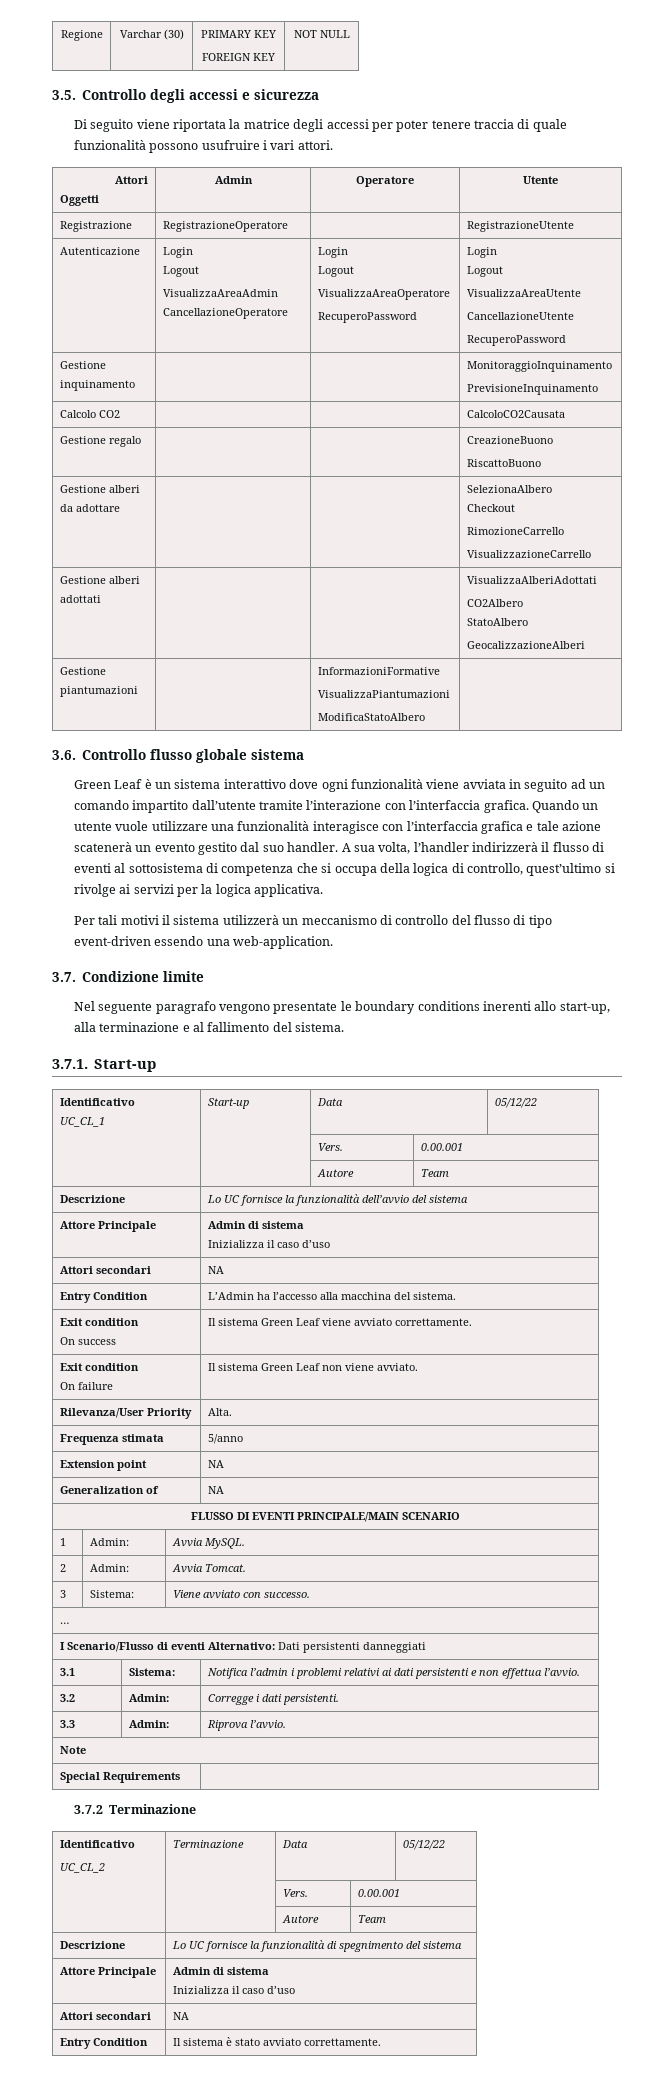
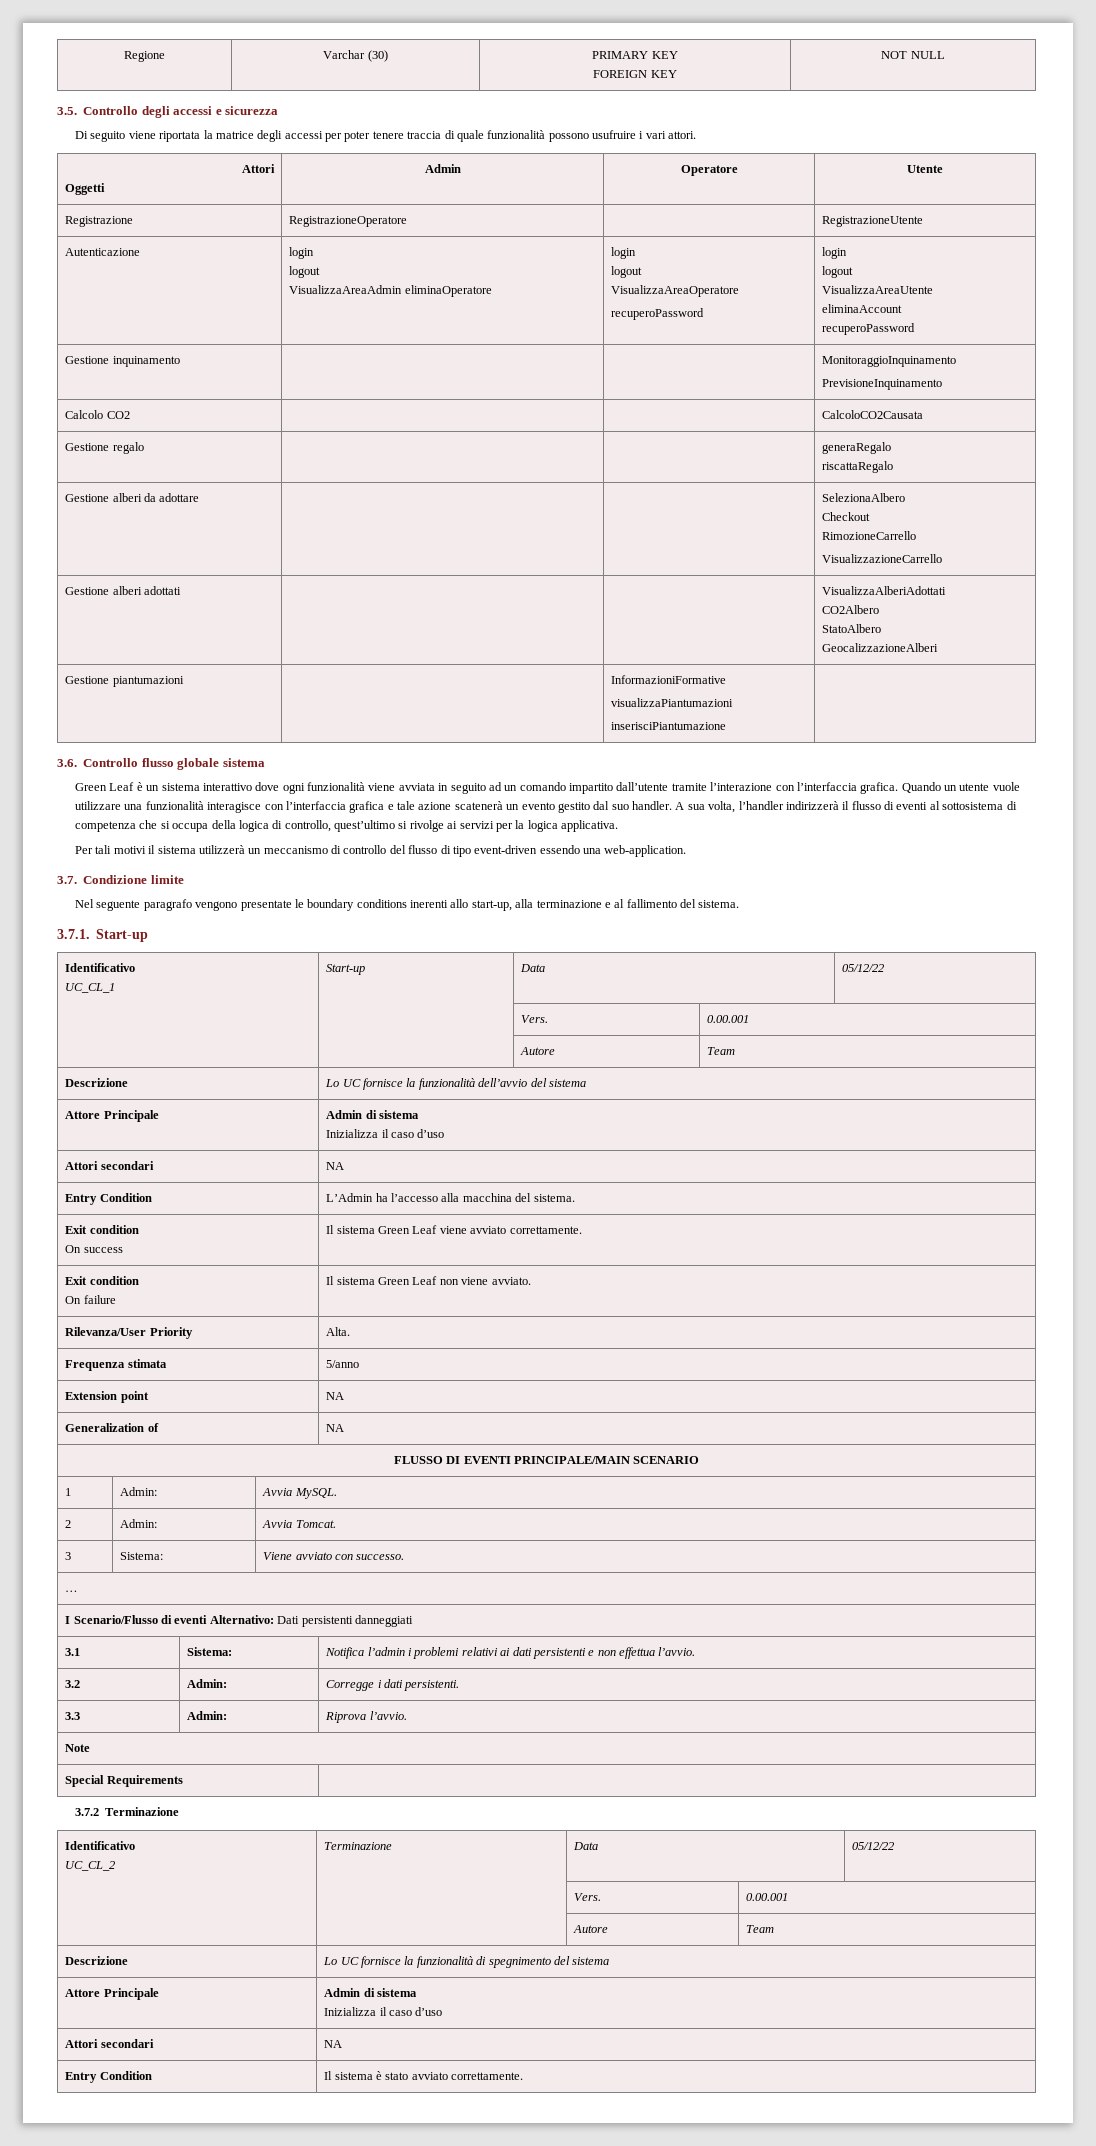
[162,247,193,258] [162,266,199,277] Login // Logout -> [289,247,315,259] [289,266,321,278] login // logout
[162,308,288,319] [317,247,348,258] [317,266,354,277] [317,289,450,300] [317,312,417,323] [466,247,497,258] [466,266,503,277] CancellazioneOperatore | Login // Logout // VisualizzaAreaOperatore // RecuperoPassword | Login // Logout -> [404,285,492,297] [611,247,637,259] [611,266,643,278] [611,285,740,297] [611,308,705,320] [822,247,848,259] [822,266,854,278] eliminaOperatore | login // logout // VisualizzaAreaOperatore // recuperoPassword | login // logout
[466,312,574,320] [466,335,566,346] CancellazioneUtente // RecuperoPassword -> [822,304,903,313] [822,323,916,335] eliminaAccount // recuperoPassword
[466,436,553,444] [466,459,541,467] CreazioneBuono // RiscattoBuono -> [822,442,892,454] [822,461,894,473] generaRegalo // riscattaRegalo
[317,690,450,698] [317,713,425,721] VisualizzaPiantumazioni // ModificaStatoAlbero -> [611,698,734,707] [611,722,727,730] visualizzaPiantumazioni // inserisciPiantumazione

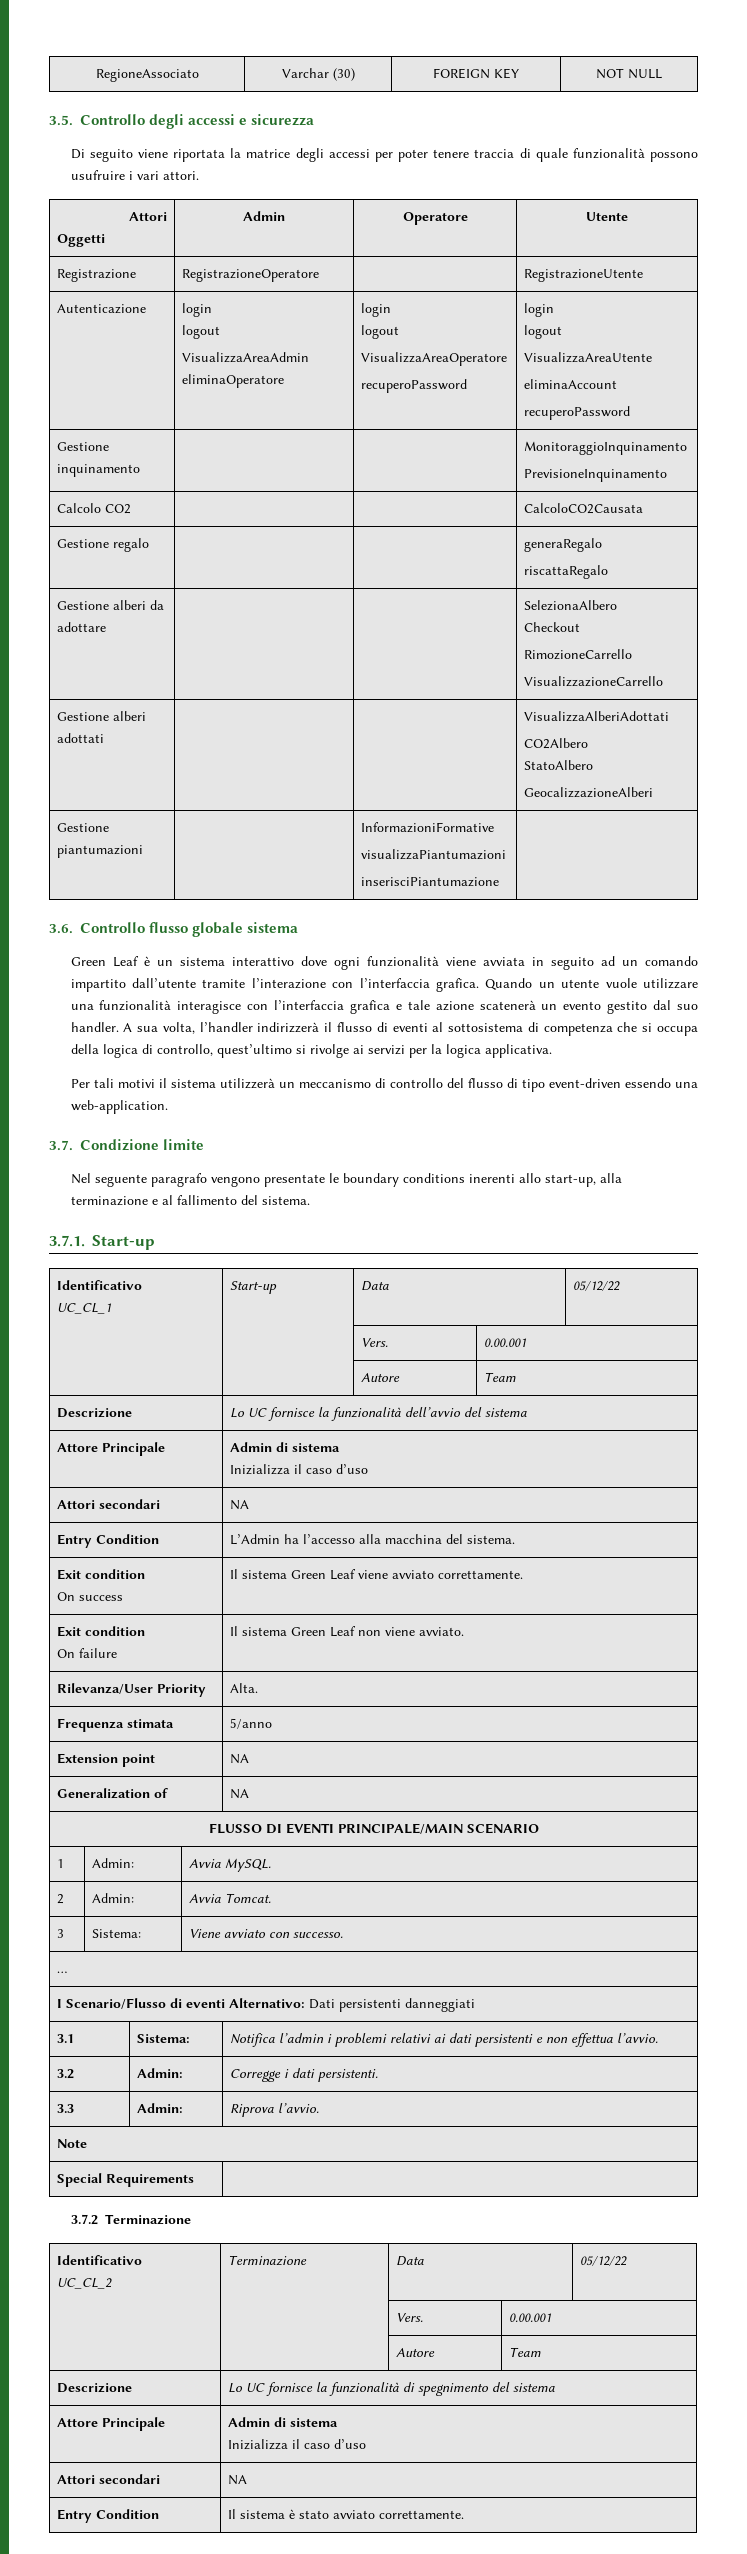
[124,51,165,62] Regione -> [95,69,199,82] RegioneAssociato
[592,51,678,59] PRIMARY KEY // -> (355, 74) none

